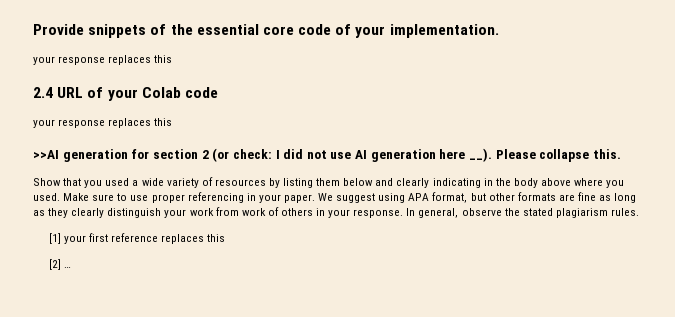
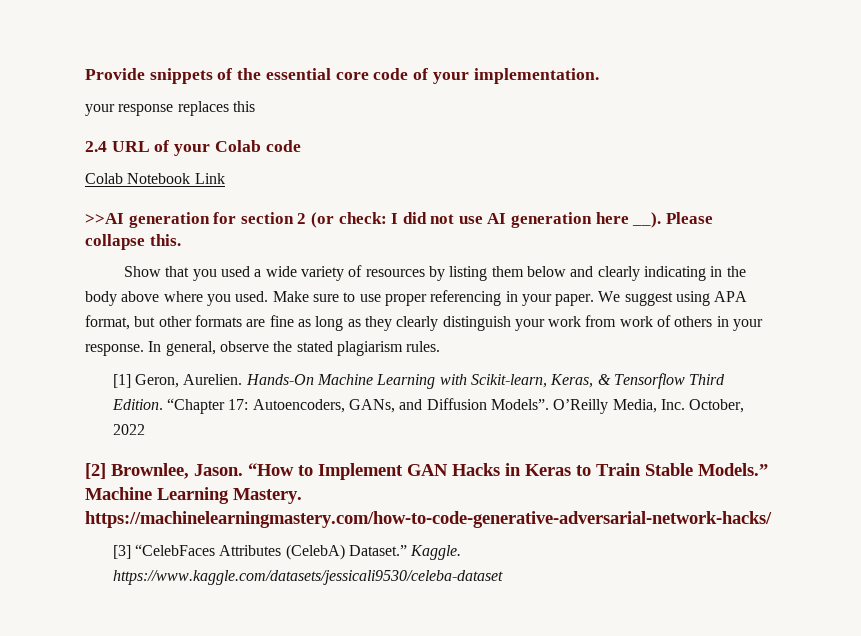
[33,118,173,128] your response replaces this -> [85,173,225,184] Colab Notebook Link
[64,233,226,244] [48,259,72,270] your first reference replaces this // [2] … -> [135,373,726,389] [111,398,745,414] [112,424,145,435] [85,463,768,480] [85,487,302,504] [85,511,772,528] [112,544,462,560] [112,570,503,585] Geron, Aurelien. Hands-On Machine Learning with Scikit-learn, Keras, & Tensorflow Third Edition. “Chapter 17: Autoencoders, GANs, and Diffusion Models”. O’Reilly Media, Inc. October, 2022 // [2] Brownlee, Jason. “How to Implement GAN Hacks in Keras to Train Stable Models.” Machine Learning Mastery. https://machinelearningmastery.com/how-to-code-generative-adversarial-network-hacks/ // [3] “CelebFaces Attributes (CelebA) Dataset.” Kaggle. https://www.kaggle.com/datasets/jessicali9530/celeba-dataset

